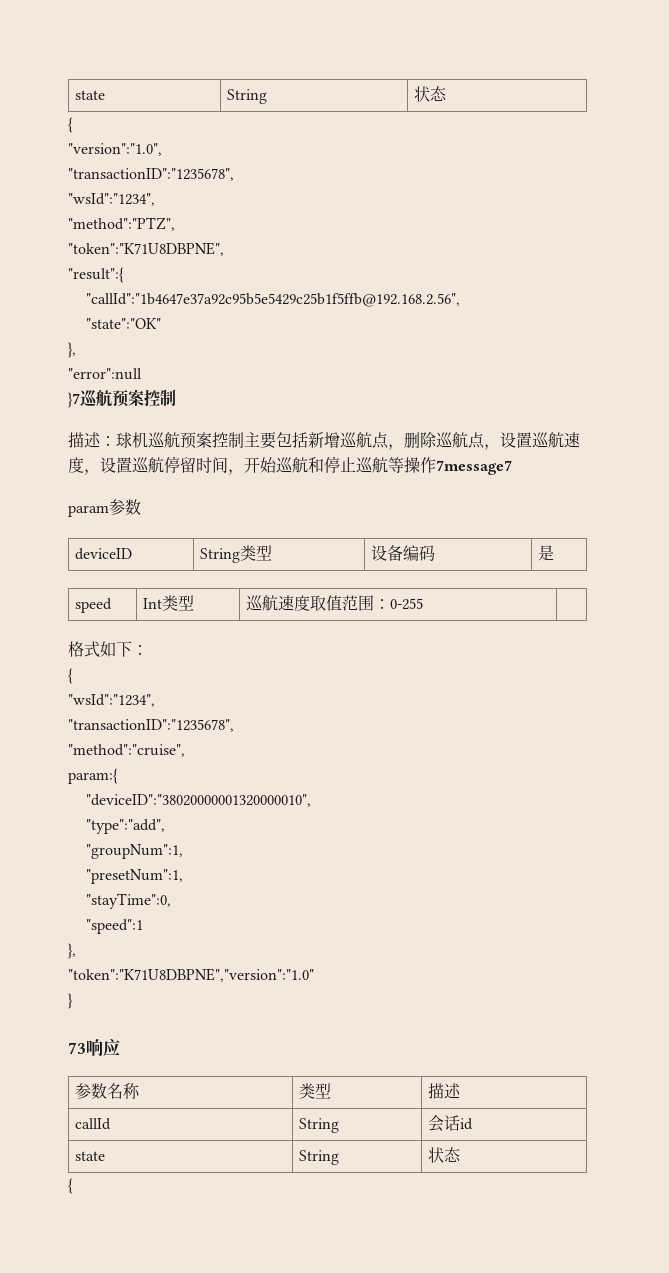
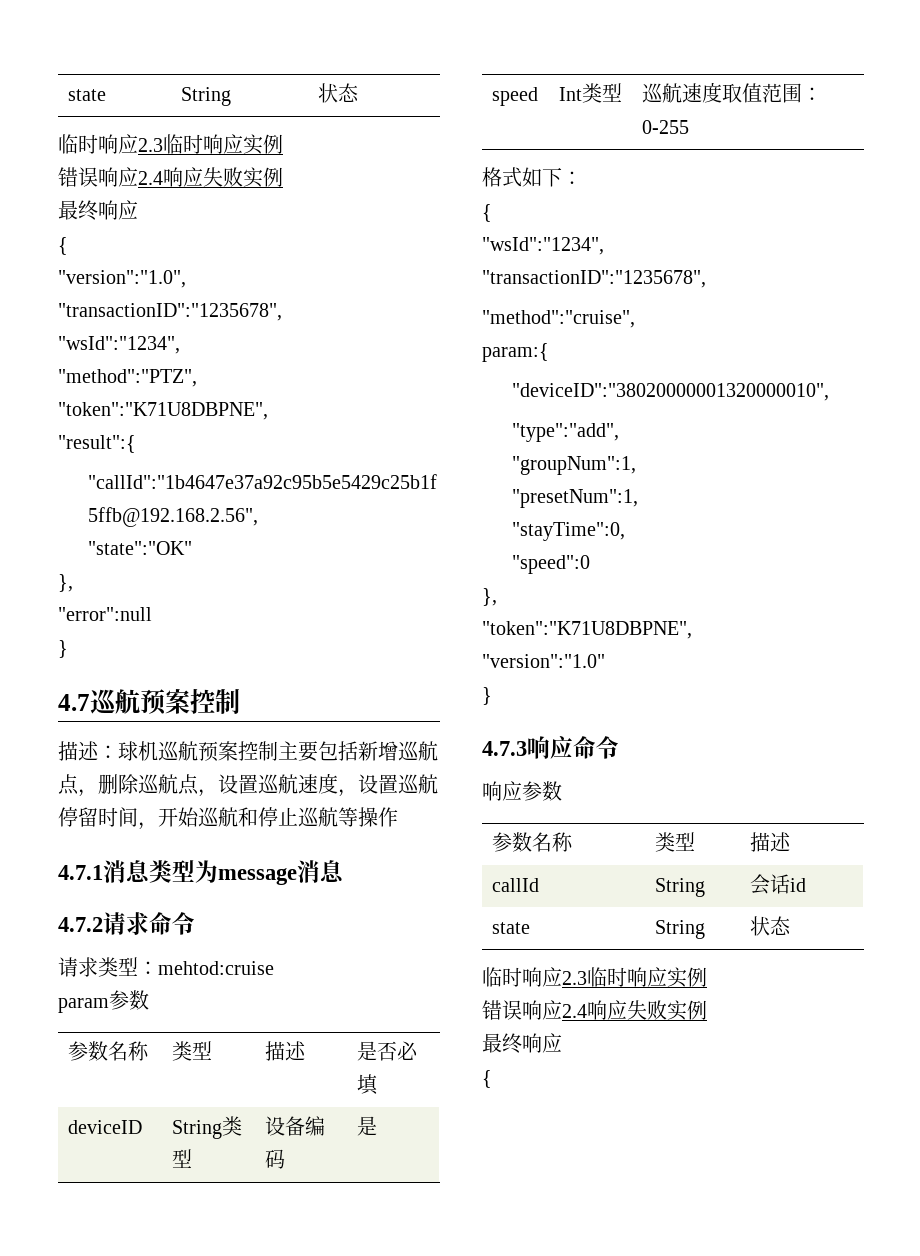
[75,90,106,100] [227,89,268,104] [414,86,448,102] state | String | 状态 -> [68,89,107,101] [181,87,232,106] [318,83,360,103] [58,134,283,155] [58,167,283,188] [58,200,138,221] state | String | 状态 // 临时响应2.3临时响应实例 // 错误响应2.4响应失败实例 // 最终响应
[68,392,80,408] }7 -> [58,640,68,658] [58,694,90,711] } // 4.7
[436,460,512,475] [68,499,141,517] 7message7 // param参数 -> [58,860,344,885] [58,912,195,935] [58,957,274,977] [58,990,149,1013] [68,1041,150,1061] [172,1041,213,1061] [265,1041,307,1061] [357,1041,419,1061] [357,1074,380,1095] // 4.7.1消息类型为message消息 // 4.7.2请求命令 // 请求类型：mehtod:cruise // param参数 // 参数名称 | 类型 | 描述 | 是否必填
[85,919,143,934] [68,943,76,959] [68,968,314,982] [68,993,73,1009] [68,1039,120,1057] "speed":1 // }, // "token":"K71U8DBPNE","version":"1.0" // } // 73响应 -> [511,555,590,574] [482,588,497,606] [482,621,692,639] [482,654,605,668] [482,687,492,705] [482,736,619,759] [482,781,562,801] "speed":0 // }, // "token":"K71U8DBPNE", // "version":"1.0" // } // 4.7.3响应命令 // 响应参数
(462, 1154) none -> [482,967,707,988] [482,1000,707,1021] [482,1033,562,1054] // 临时响应2.3临时响应实例 // 错误响应2.4响应失败实例 // 最终响应

